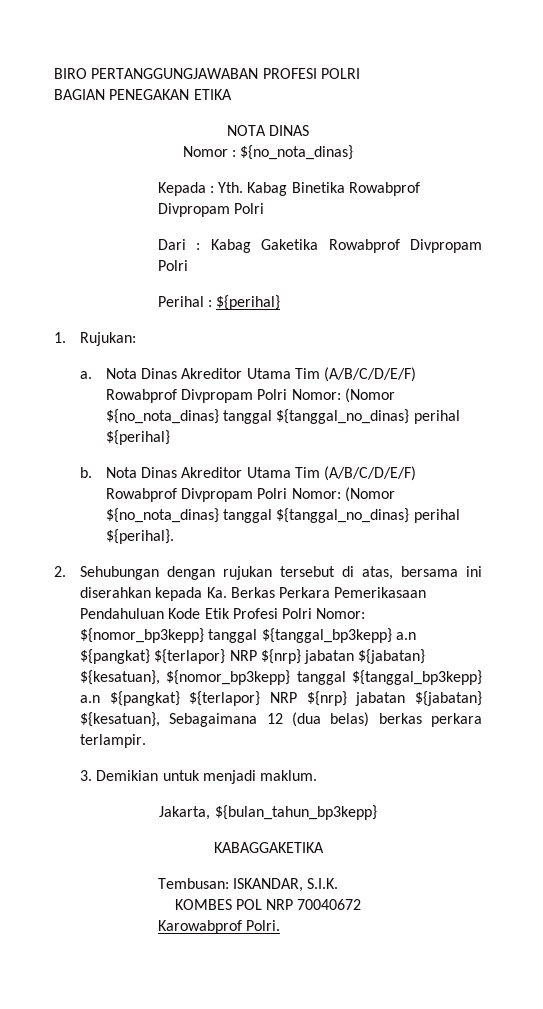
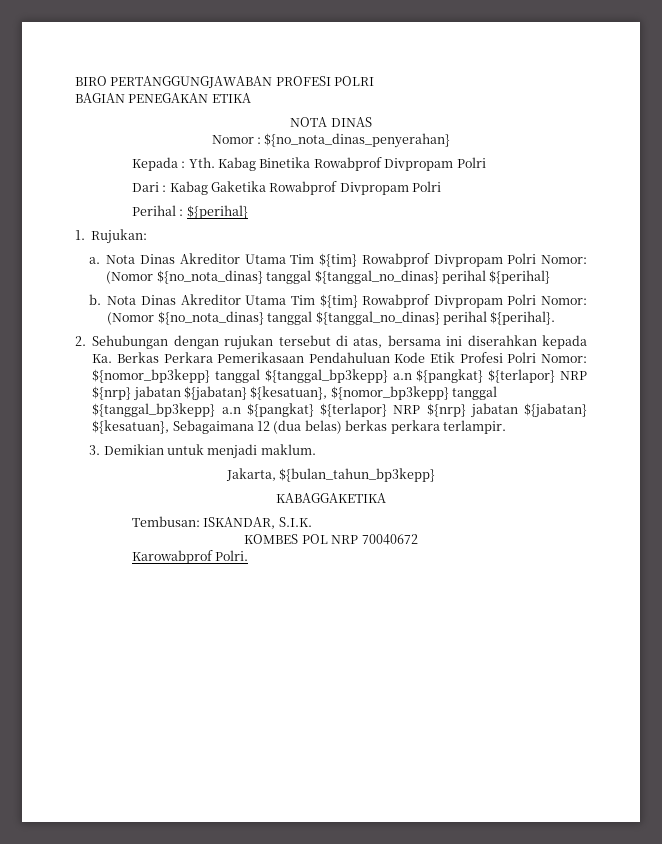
[240,145,354,160] ${no_nota_dinas} -> [264,133,451,148] ${no_nota_dinas_penyerahan}
[324,367,417,382] (A/B/C/D/E/F) -> [319,253,358,267] ${tim}
[324,466,417,481] (A/B/C/D/E/F) -> [319,294,358,308] ${tim}

